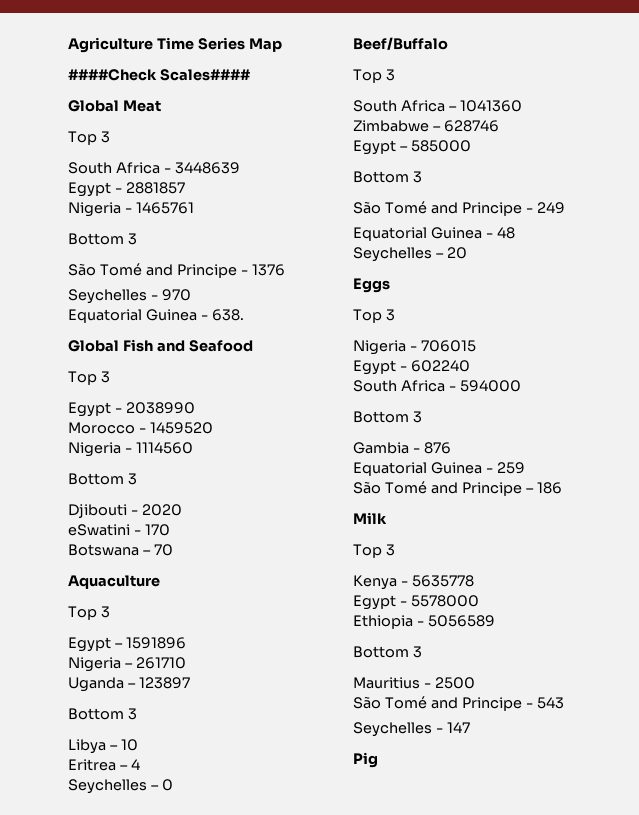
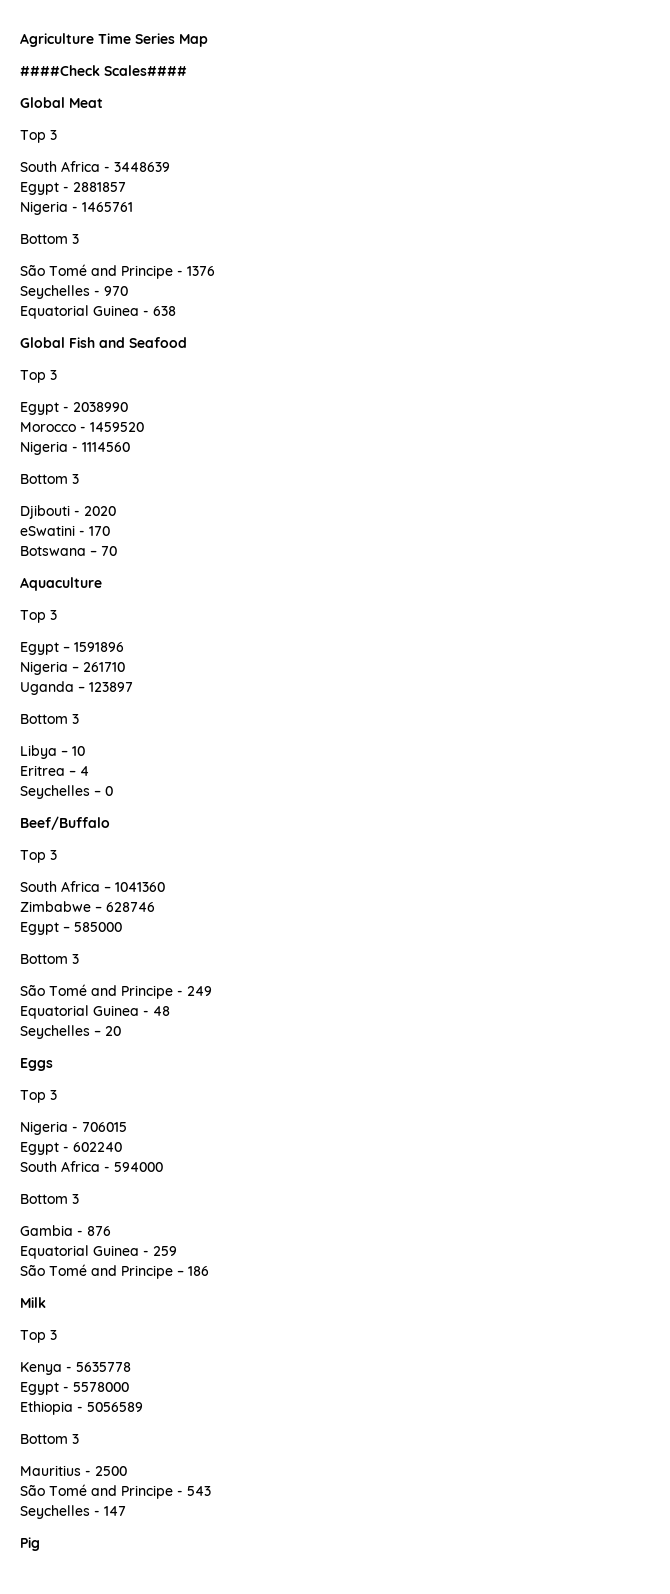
[211,309,244,321] 638. -> [153,306,176,316] 638

